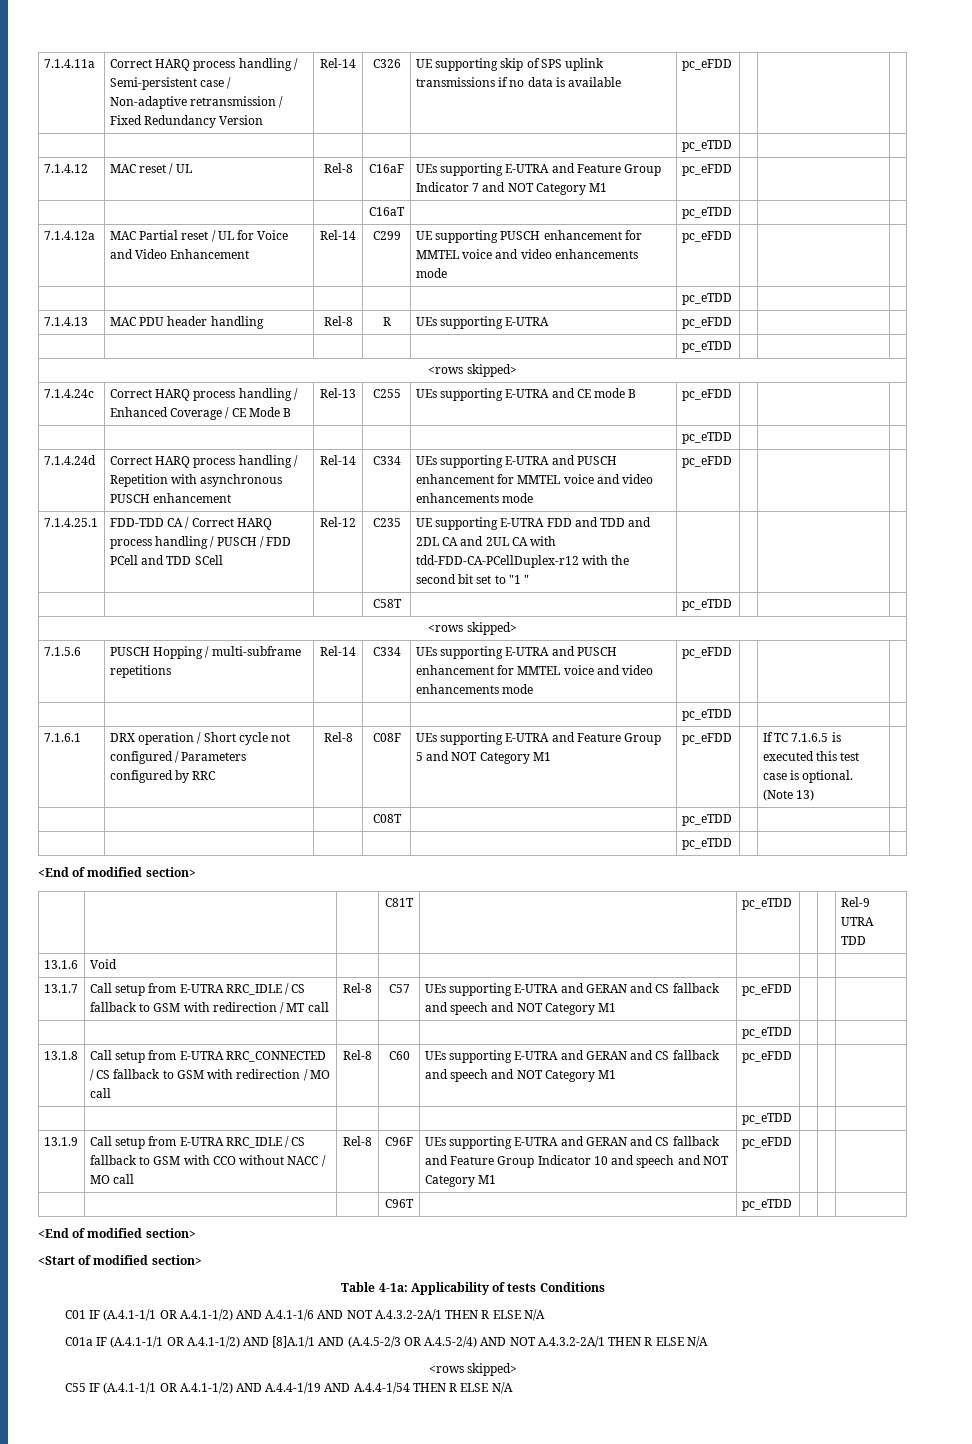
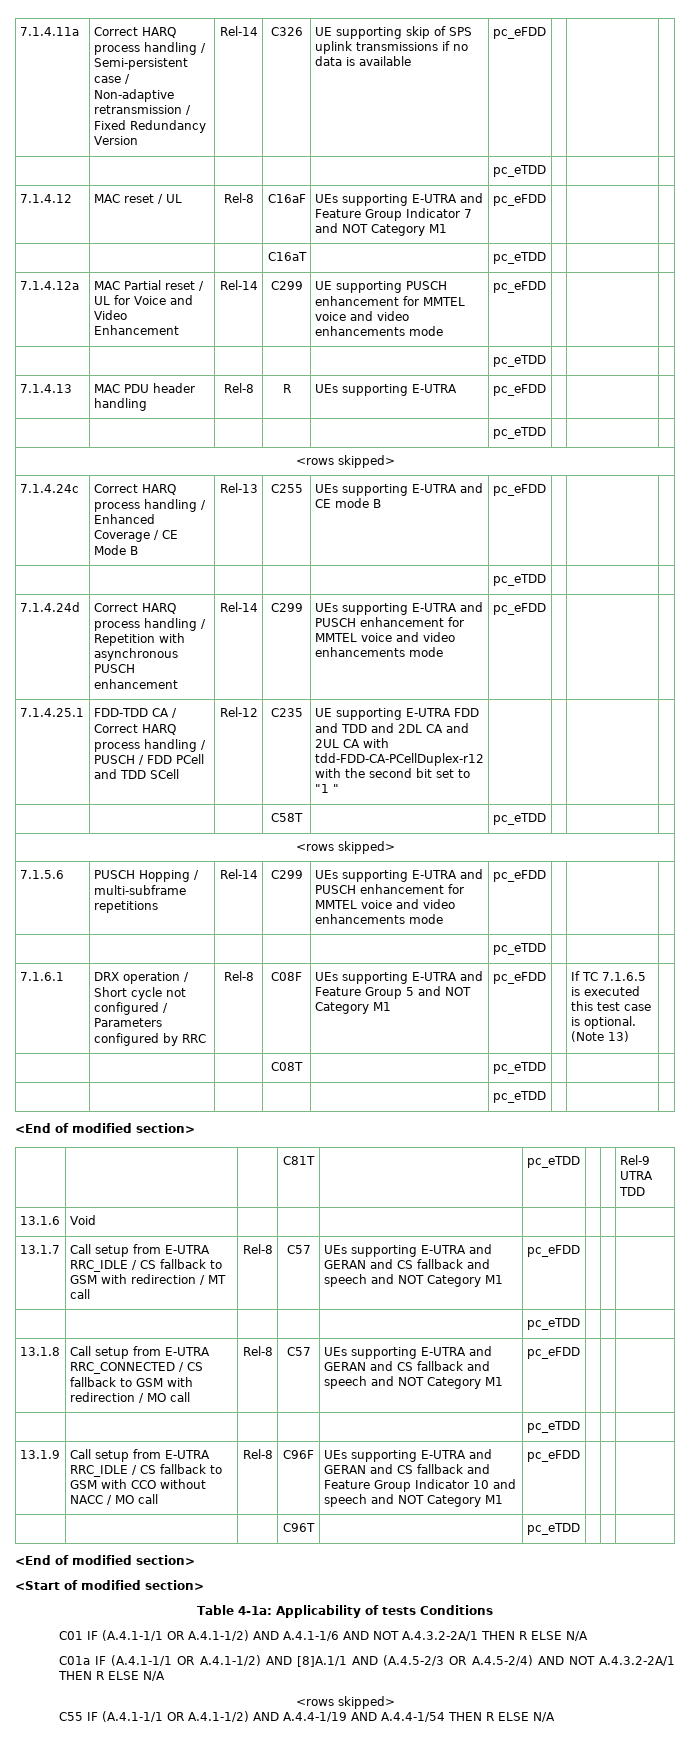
[372,456,401,465] C334 -> [270,603,303,612] C299
[372,647,401,656] C334 -> [270,870,303,879] C299
[388,1051,410,1060] C60 -> [286,1347,311,1356] C57

